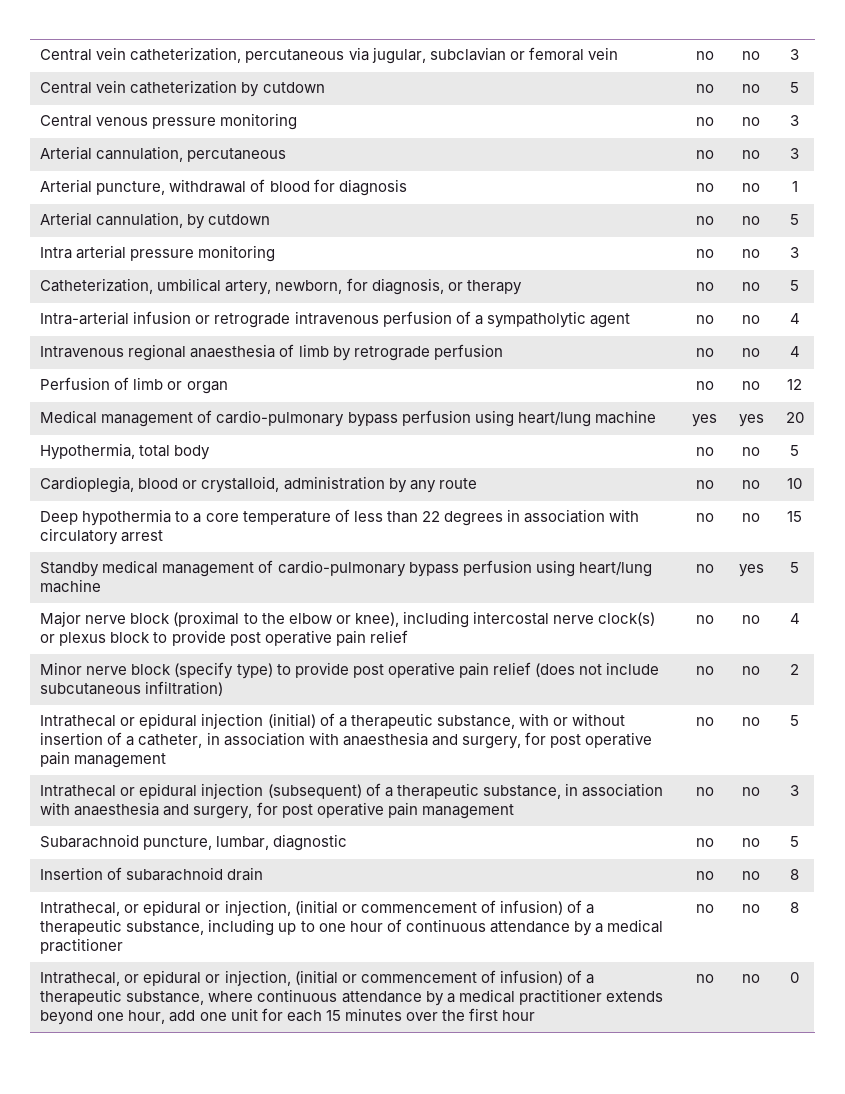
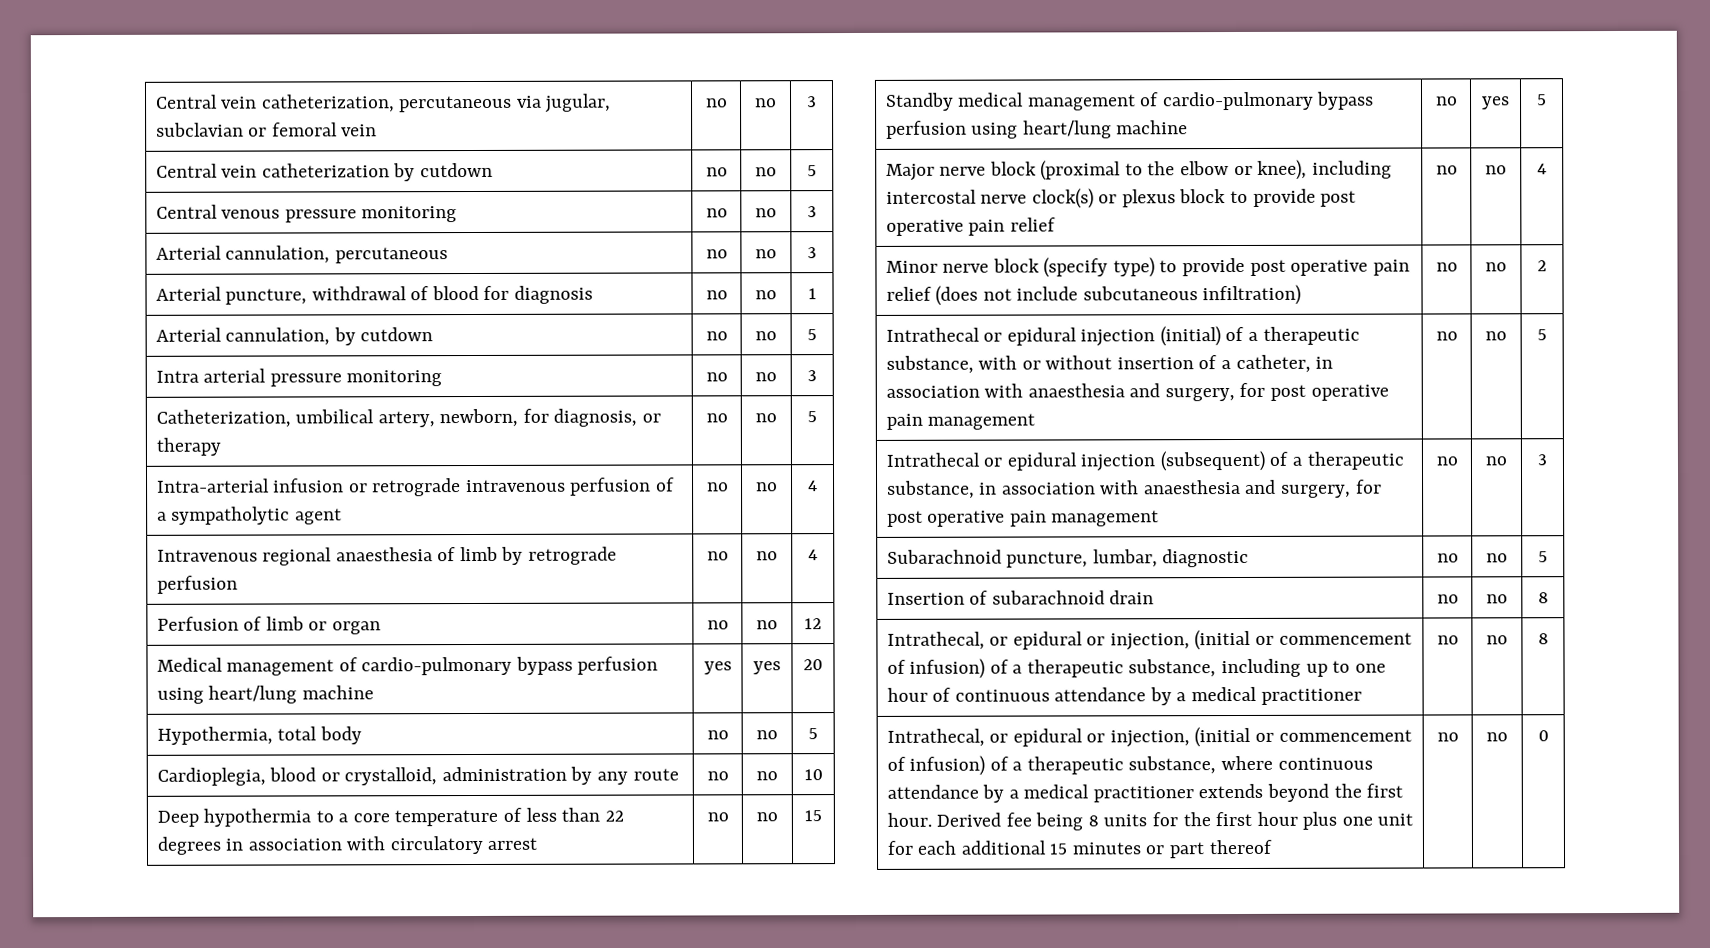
[97,1010,196,1024] one hour, add -> [1333,783,1404,798] [886,811,1338,831] the first hour. Derived fee being 8 units for the first hour plus
(322, 1016) none -> [960,840,1046,855] additional
[405,1008,535,1021] over the first hour -> [1145,839,1272,859] or part thereof

